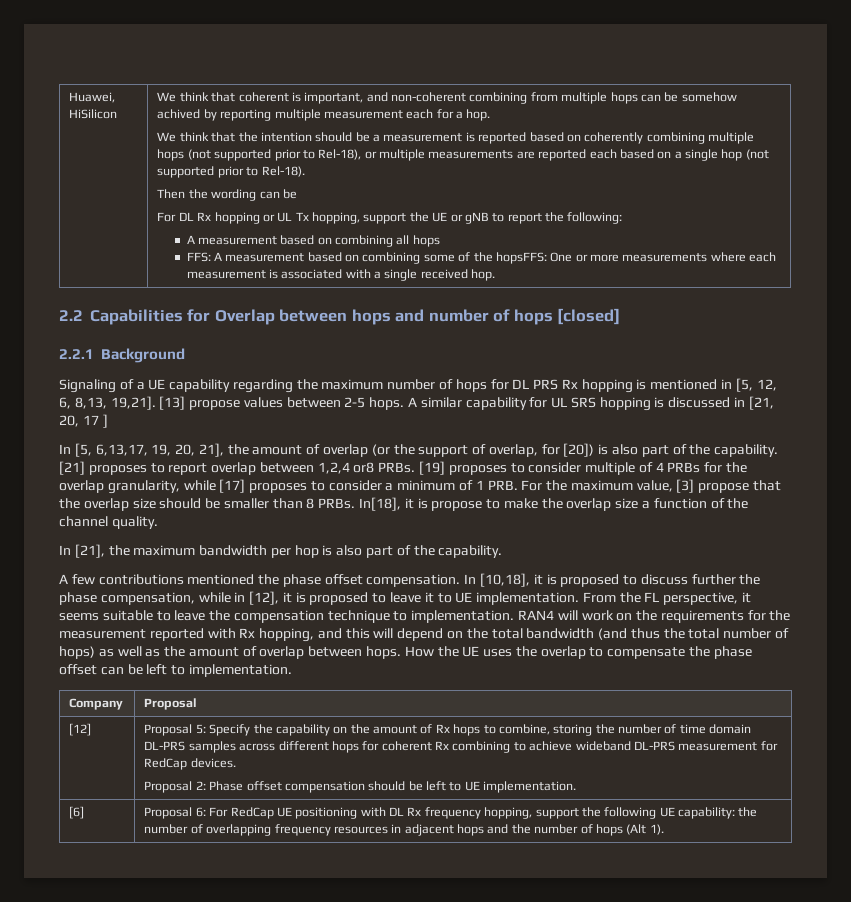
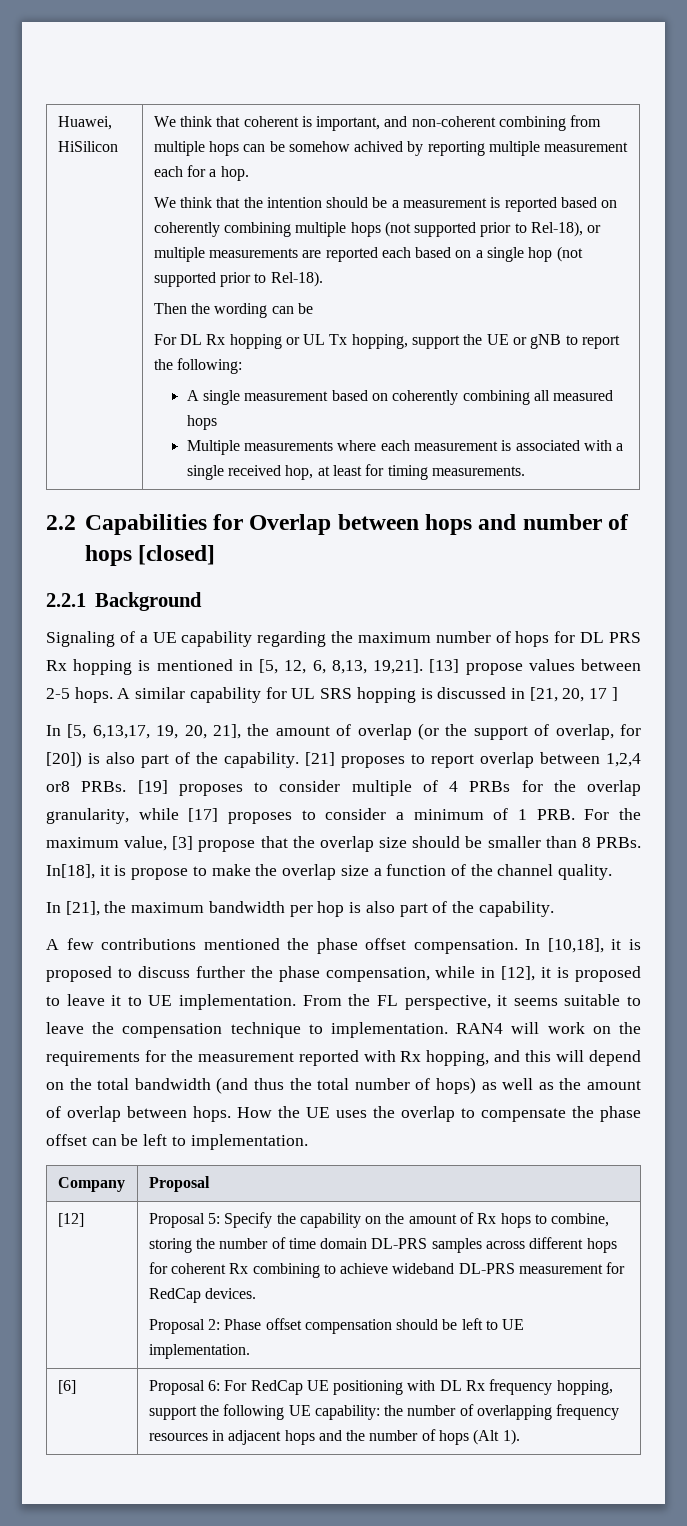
[197,235,332,245] measurement based on -> [202,390,459,405] single measurement based on coherently
(410, 240) none -> [553,390,614,401] measured
[186,252,620,264] FFS: A measurement based on combining some of the hopsFFS: One or more -> [186,440,240,455] Multiple
[471,269,496,281] hop. -> [285,464,525,480] hop, at least for timing measurements.

